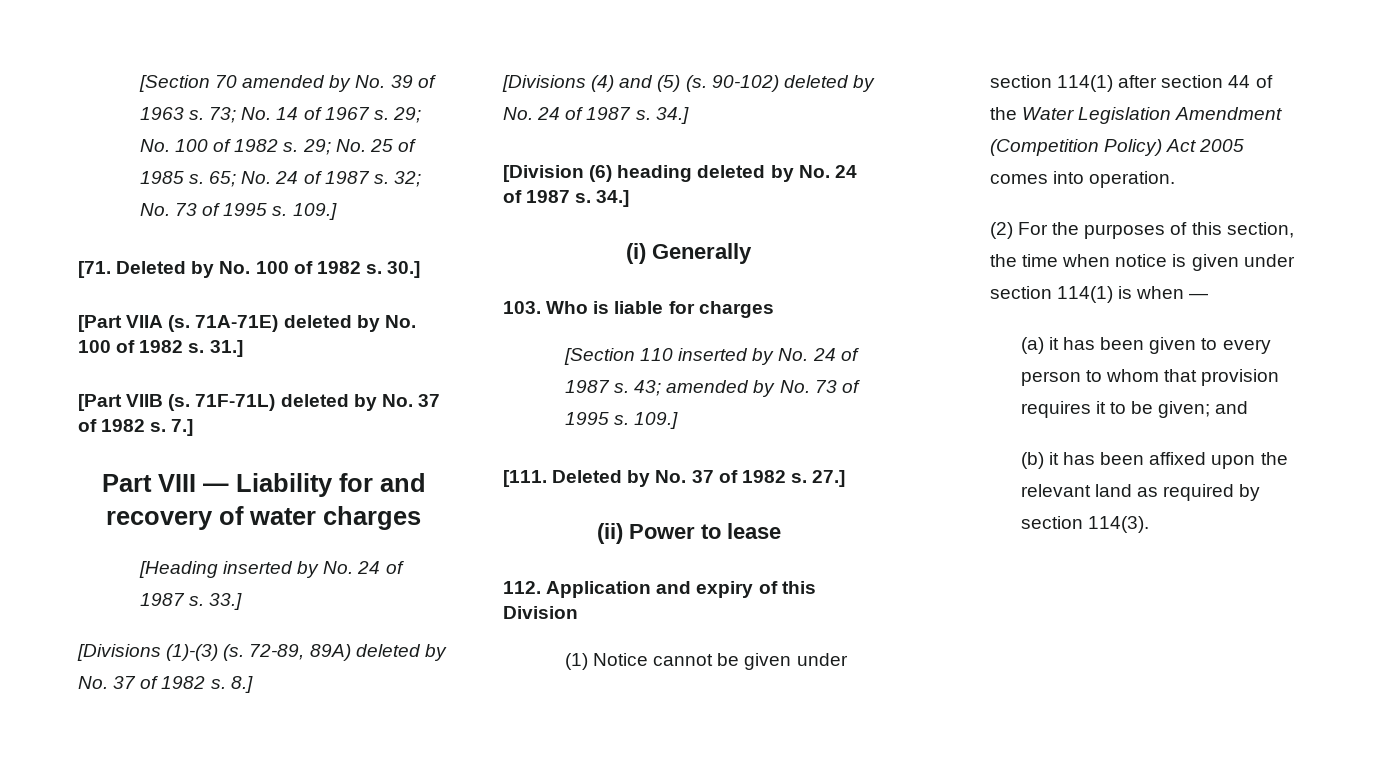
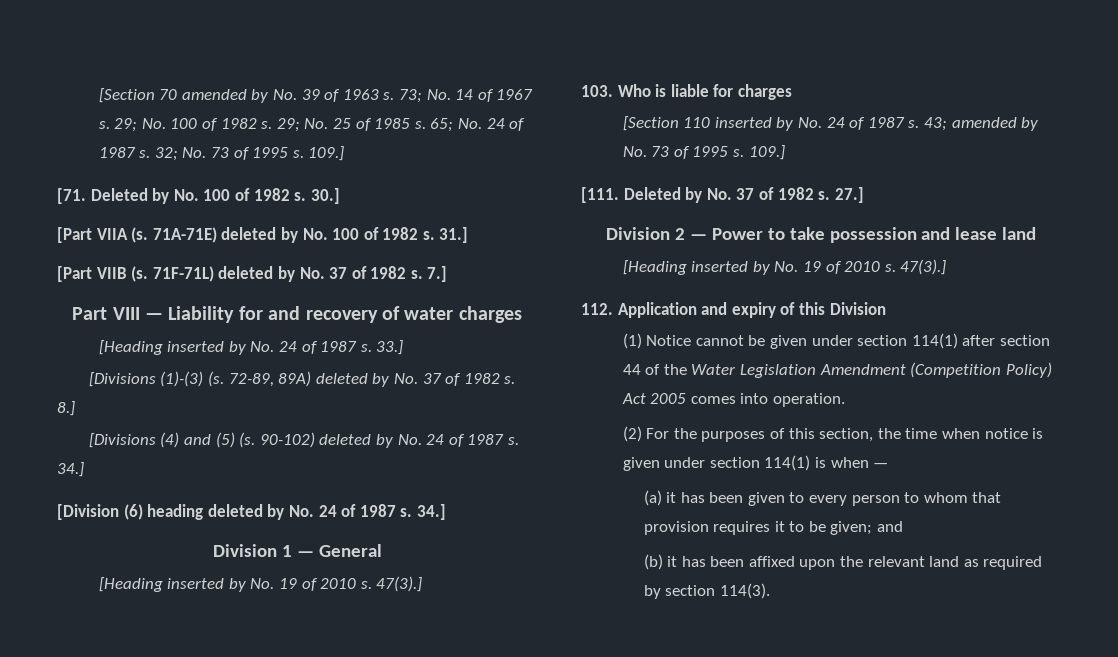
[626,243,752,264] (i) Generally -> [212,544,382,557] [98,576,423,592] Division 1 — General // [Heading inserted by No. 19 of 2010 s. 47(3).]
[596,523,781,544] (ii) Power to lease -> [605,227,1037,243] [622,259,947,275] Division 2 — Power to take possession and lease land // [Heading inserted by No. 19 of 2010 s. 47(3).]

